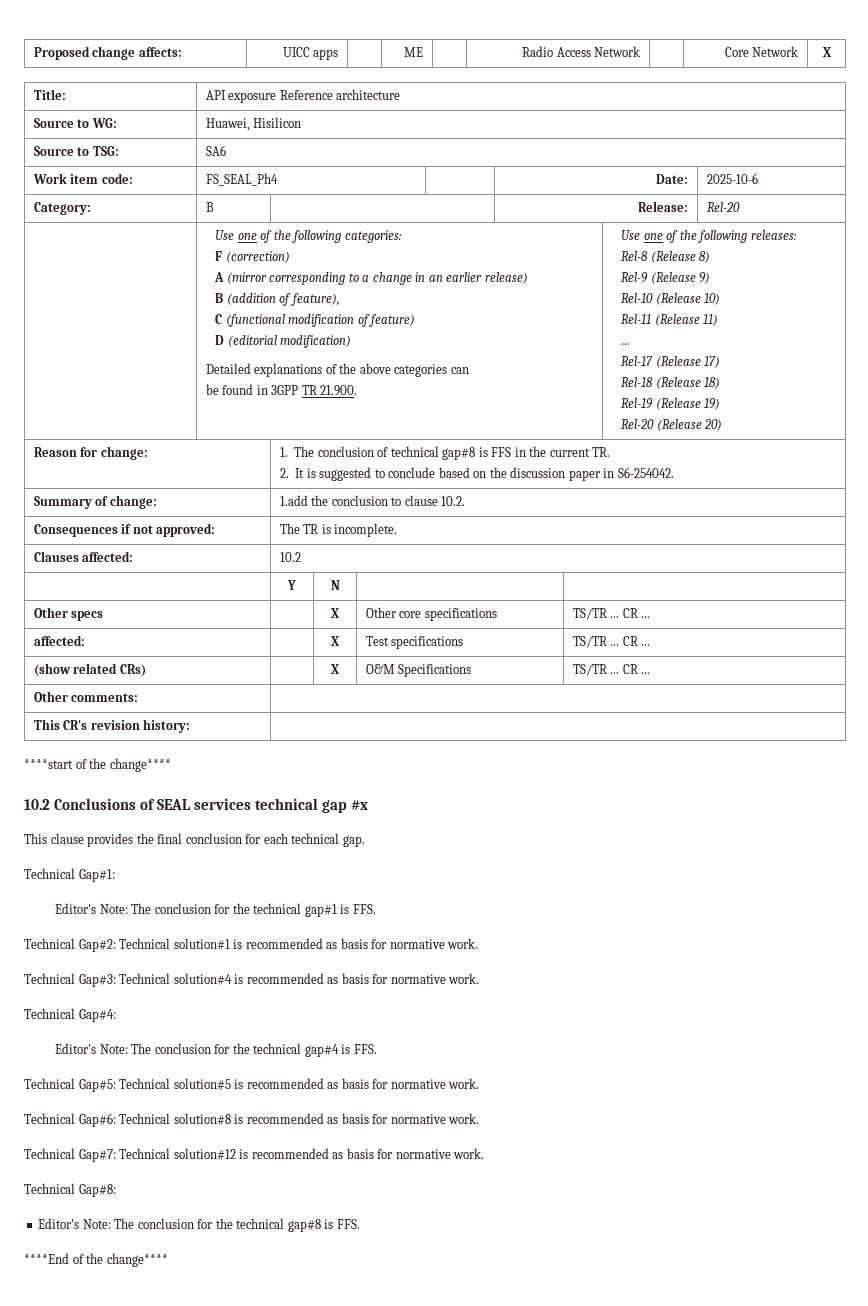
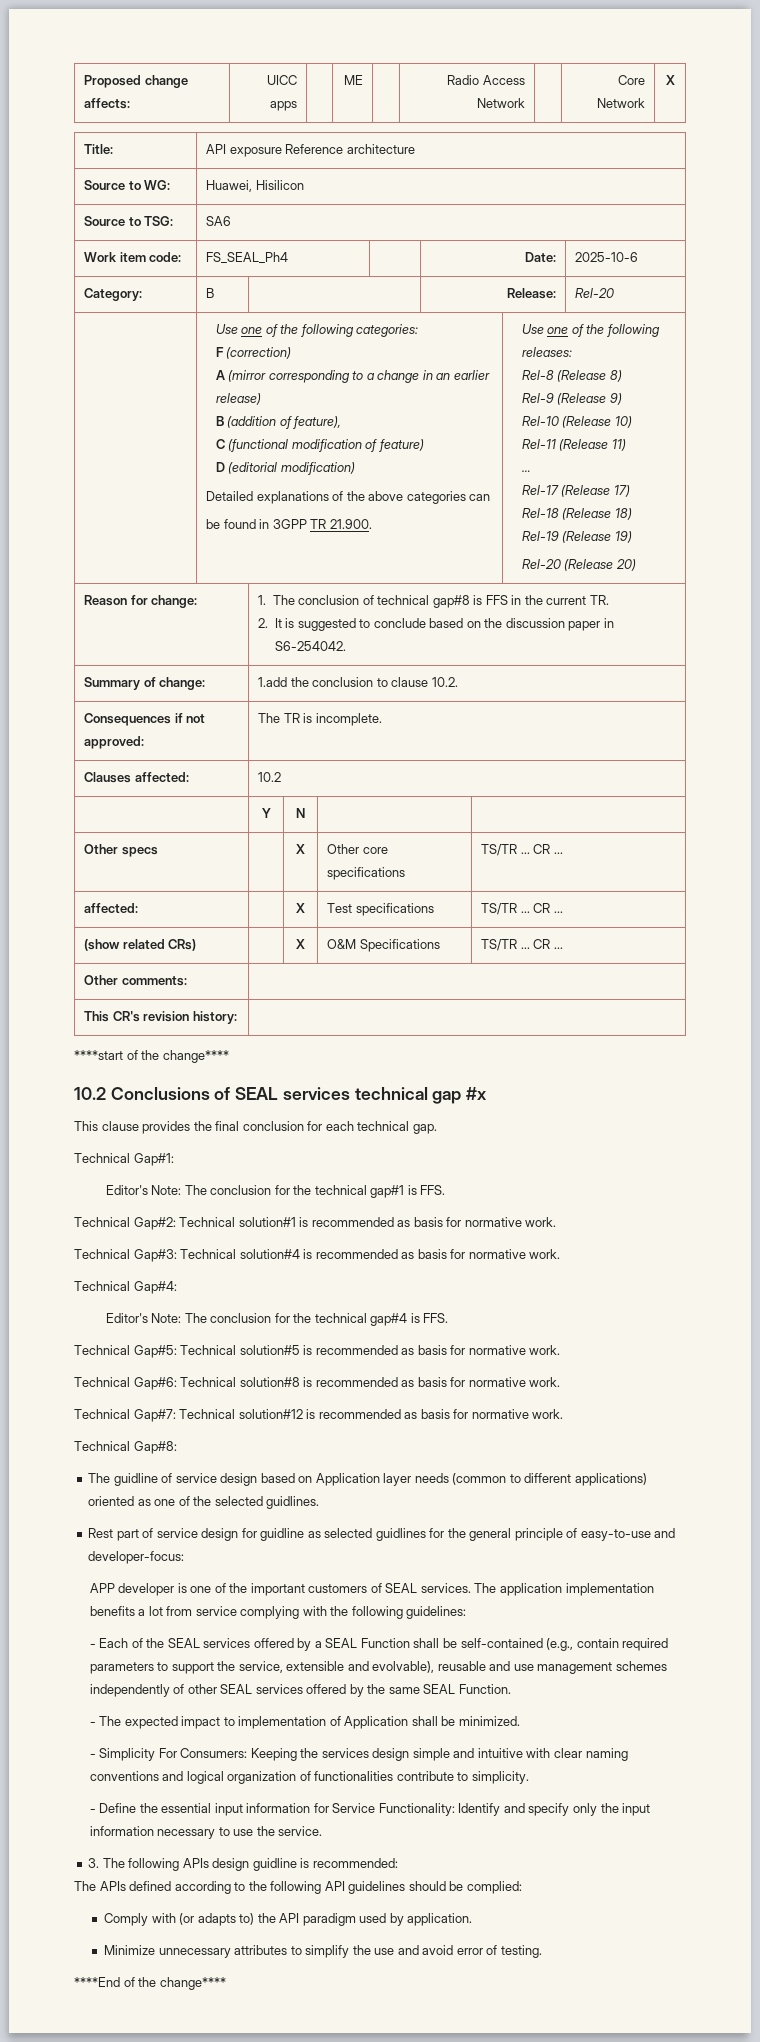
[38,1218,360,1232] Editor's Note: The conclusion for the technical gap#8 is FFS. -> [88,1473,647,1486] [88,1496,320,1509] [88,1528,676,1541] [88,1551,185,1564] [89,1583,654,1596] [89,1606,467,1619] [89,1638,669,1651] [89,1661,667,1674] [89,1684,511,1697] [89,1716,520,1729] [89,1748,628,1761] [89,1771,529,1784] [89,1803,651,1816] [89,1826,323,1839] [88,1858,398,1871] [74,1881,522,1894] [104,1913,473,1926] [104,1945,542,1958] The guidline of service design based on Application layer needs (common to different applications) oriented as one of the selected guidlines. // Rest part of service design for guidline as selected guidlines for the general principle of easy-to-use and developer-focus: // APP developer is one of the important customers of SEAL services. The application implementation benefits a lot from service complying with the following guidelines: // - Each of the SEAL services offered by a SEAL Function shall be self-contained (e.g., contain required parameters to support the service, extensible and evolvable), reusable and use management schemes independently of other SEAL services offered by the same SEAL Function. // - The expected impact to implementation of Application shall be minimized. // - Simplicity For Consumers: Keeping the services design simple and intuitive with clear naming conventions and logical organization of functionalities contribute to simplicity. // - Define the essential input information for Service Functionality: Identify and specify only the input information necessary to use the service. // 3. The following APIs design guidline is recommended: // The APIs defined according to the following API guidelines should be complied: // Comply with (or adapts to) the API paradigm used by application. // Minimize unnecessary attributes to simplify the use and avoid error of testing.

